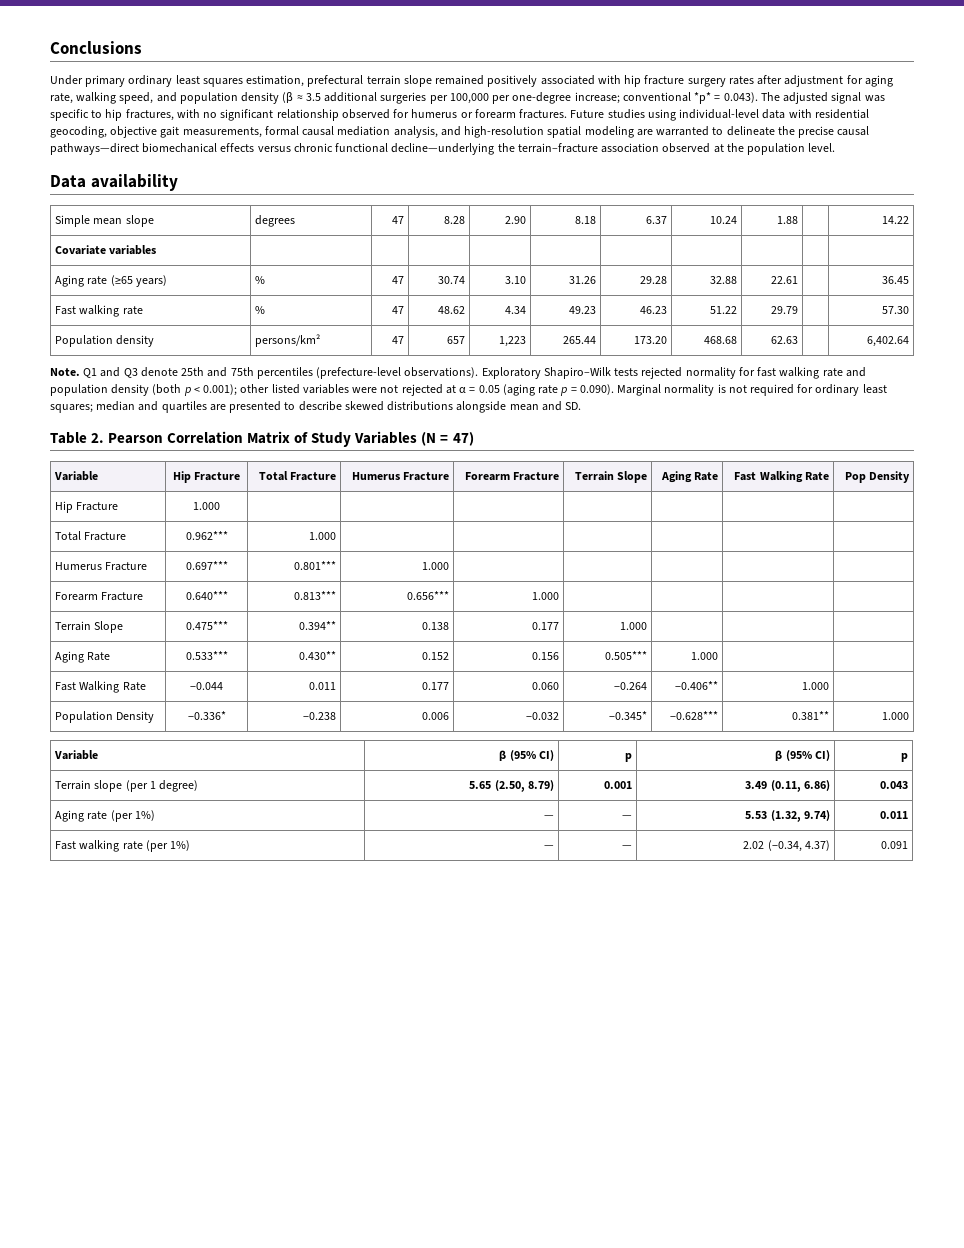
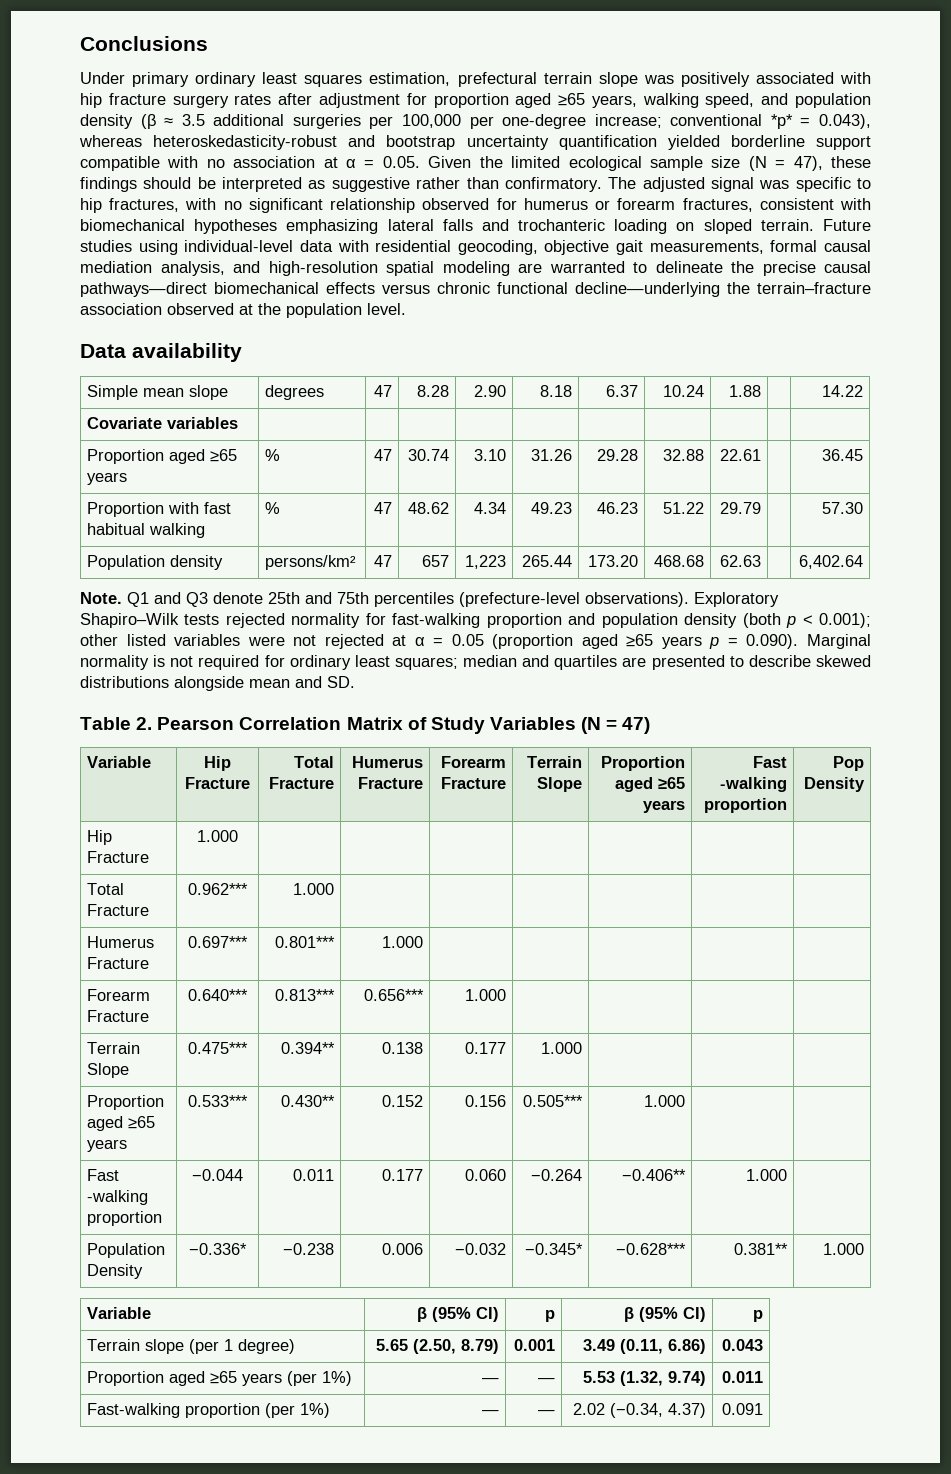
[435,75,485,85] remained -> [643,75,674,84] was
[864,75,893,87] [50,93,73,104] aging rate, -> [433,93,637,108] proportion aged ≥65 years,
[723,92,758,103] 0.043). -> [818,114,871,129] [79,135,871,150] [80,156,871,171] [80,177,602,192] 0.043), whereas heteroskedasticity-robust and bootstrap uncertainty quantification yielded borderline support compatible with no association at α = 0.05. Given the limited ecological sample size (N = 47), these findings should be interpreted as suggestive rather than confirmatory.
[519,109,568,119] fractures. -> [682,198,872,212] [80,219,814,234] fractures, consistent with biomechanical hypotheses emphasizing lateral falls and trochanteric loading on sloped terrain.
[55,275,167,287] Aging rate (≥65 years) -> [87,449,238,464] [87,472,128,485] Proportion aged ≥65 years
[55,305,143,317] Fast walking rate -> [87,502,232,517] [87,523,206,538] Proportion with fast habitual walking
[757,367,843,379] fast walking rate -> [392,613,562,628] fast-walking proportion
[502,384,559,396] (aging rate -> [492,634,702,649] (proportion aged ≥65 years
[660,471,718,483] [734,471,829,483] Aging Rate | Fast Walking Rate -> [600,756,685,771] [614,777,685,792] [642,800,685,813] [752,756,787,768] [719,777,787,792] [703,798,787,813] Proportion aged ≥65 years | Fast -walking proportion
[55,651,111,663] Aging Rate -> [87,1095,165,1110] [87,1116,156,1131] [87,1139,128,1152] Proportion aged ≥65 years
[79,681,146,693] Walking Rate -> [87,1190,149,1205] [87,1211,163,1226] -walking proportion
[55,810,108,822] Aging rate -> [87,1371,283,1386] Proportion aged ≥65 years
[55,840,143,852] Fast walking rate -> [87,1403,261,1418] Fast-walking proportion

